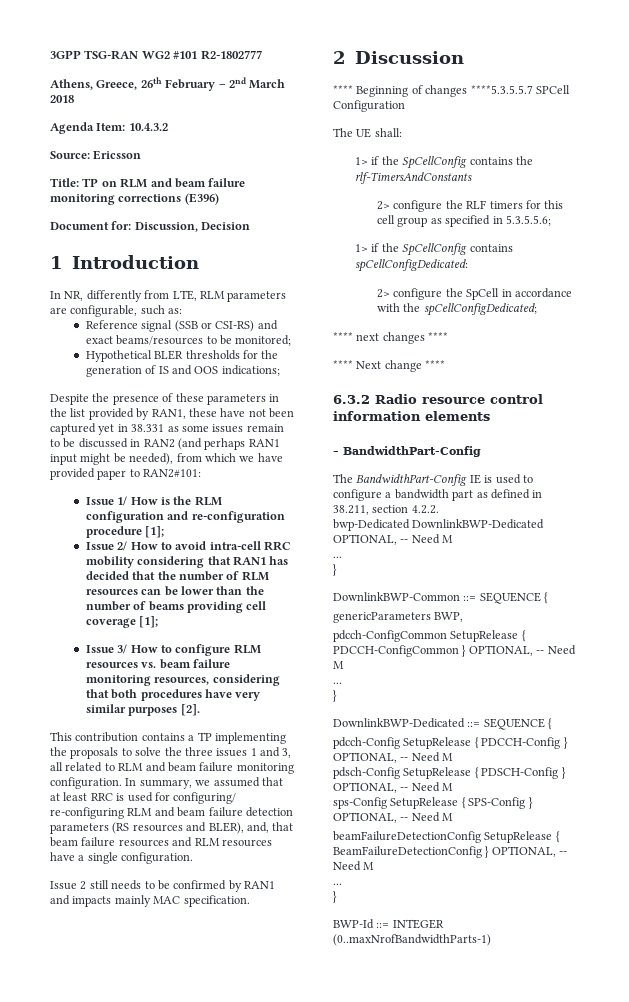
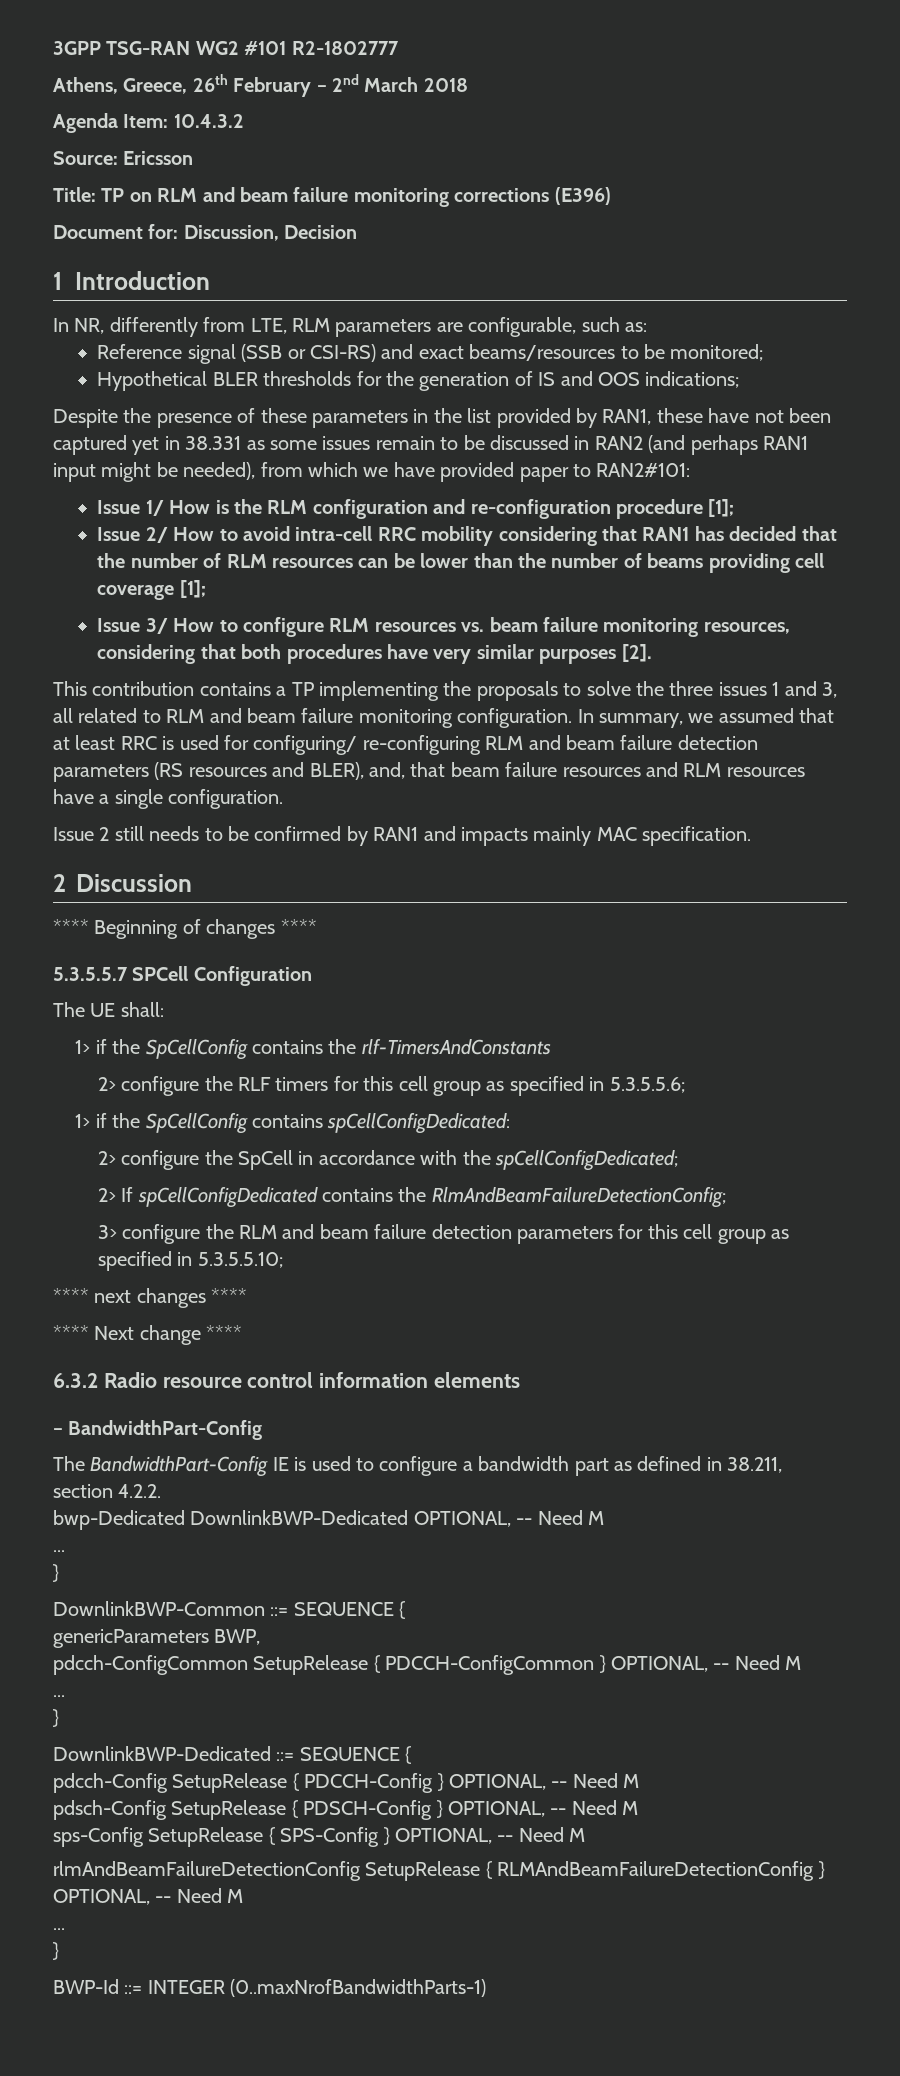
[470,85,533,94] ****5.3.5.5.7 -> [280,919,317,934] [53,967,128,981] **** // 5.3.5.5.7
(537, 309) none -> [97,1187,726,1208] [97,1224,789,1244] [97,1251,283,1271] // 2> If spCellConfigDedicated contains the RlmAndBeamFailureDetectionConfig; // 3> configure the RLM and beam failure detection parameters for this cell group as specified in 5.3.5.5.10;
[333,831,560,843] [333,846,482,858] beamFailureDetectionConfig SetupRelease { BeamFailureDetectionConfig -> [53,1861,815,1881] rlmAndBeamFailureDetectionConfig SetupRelease { RLMAndBeamFailureDetectionConfig

